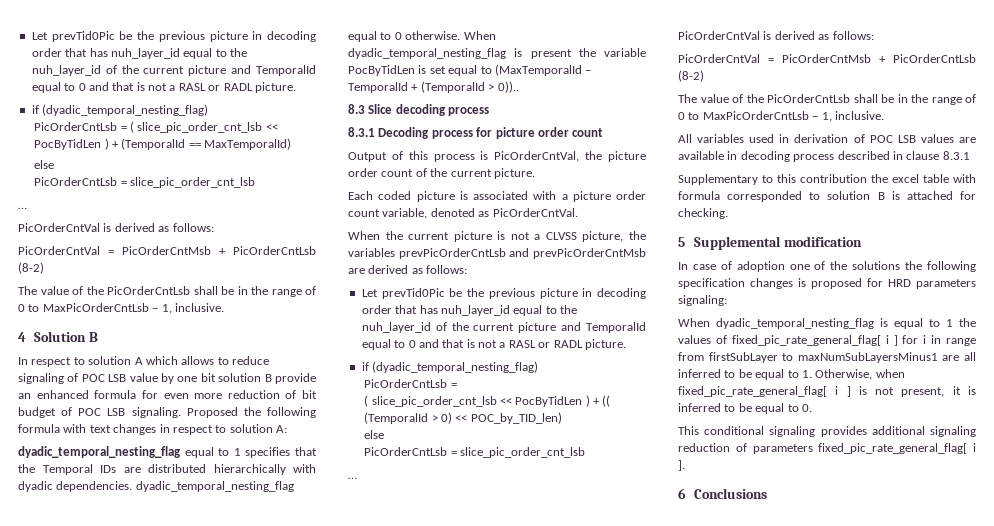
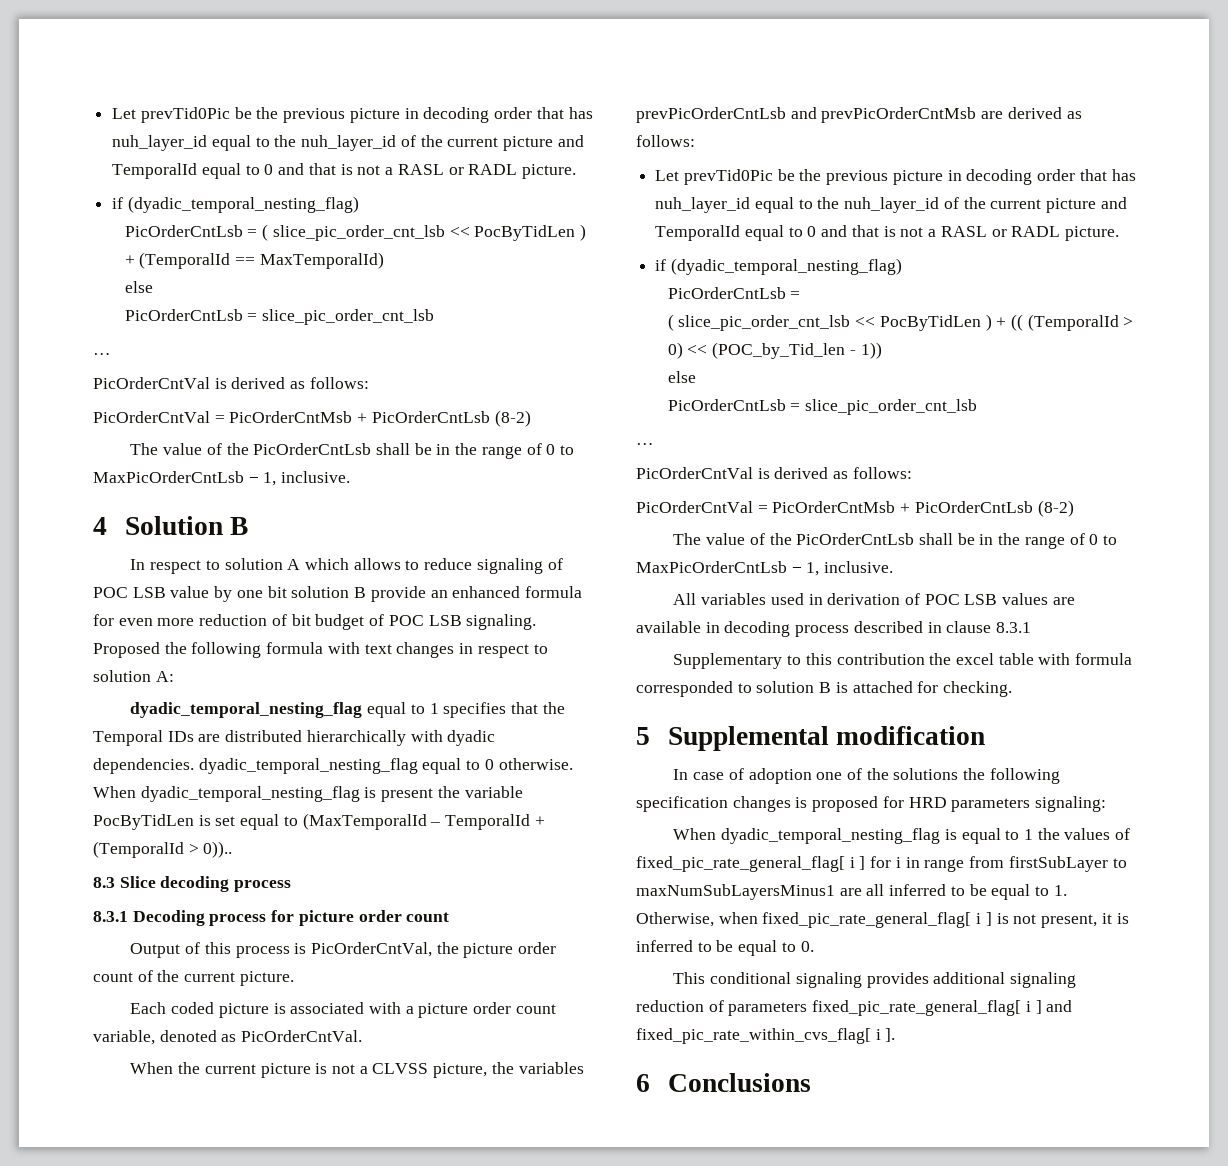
[470,412,562,424] POC_by_TID_len) -> [712,342,882,359] (POC_by_Tid_len - 1))
(976, 447) none -> [1035,1000,1073,1014] [636,1028,881,1044] ] and fixed_pic_rate_within_cvs_flag[ i

